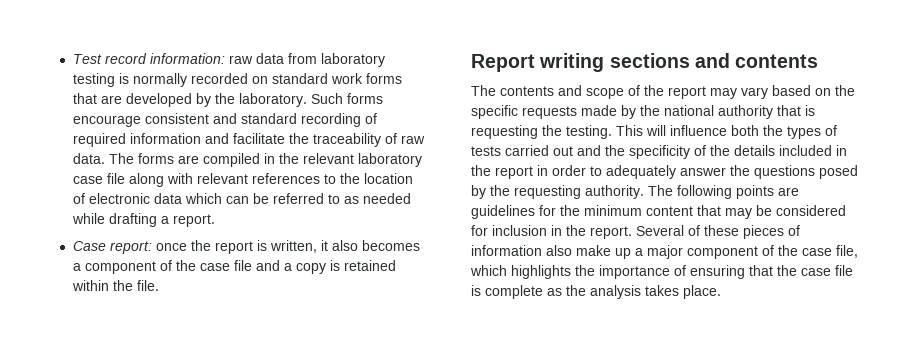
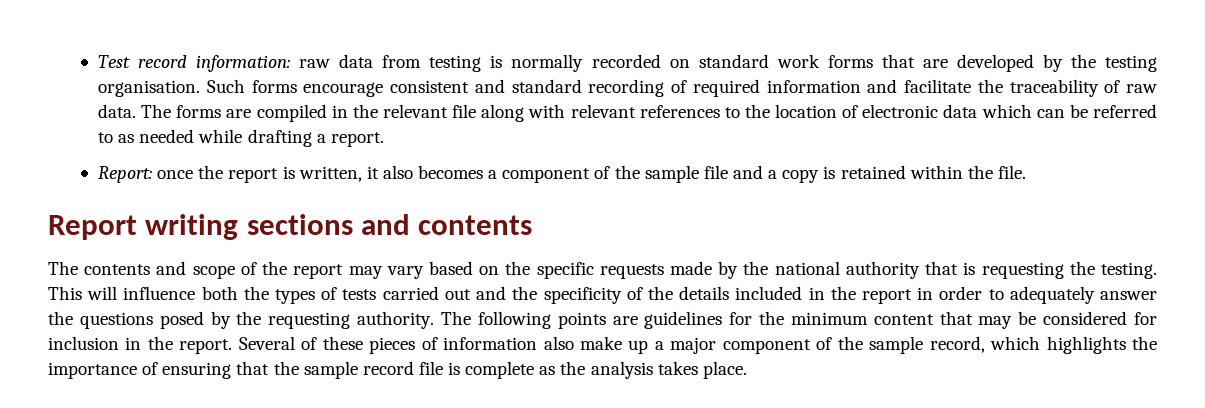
[321,53,386,67] laboratory -> (422, 61) none
[239,93,308,107] laboratory. -> [1104,55,1157,72] [98,80,201,97] testing organisation.
[358,153,423,167] [73,176,104,184] laboratory case -> (448, 111) none
[73,241,153,254] Case report: -> [98,166,153,183] Report:
[200,263,231,271] case -> [644,165,699,183] sample
[802,245,858,258] case file, -> [869,336,985,354] sample record,
[801,268,831,276] case -> [303,361,414,379] sample record

